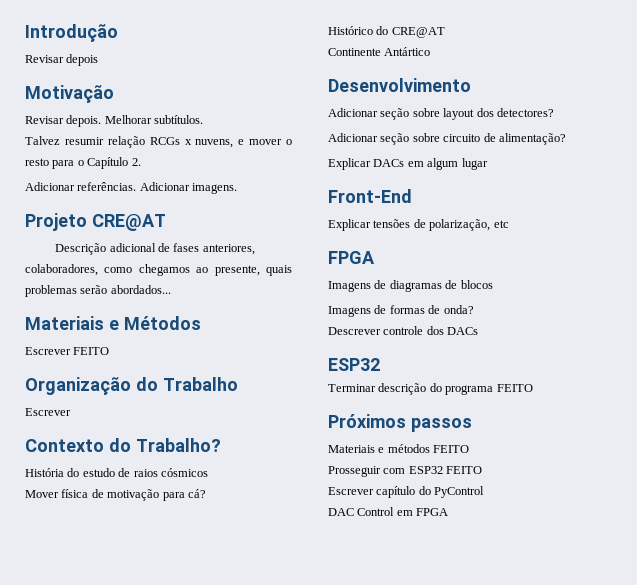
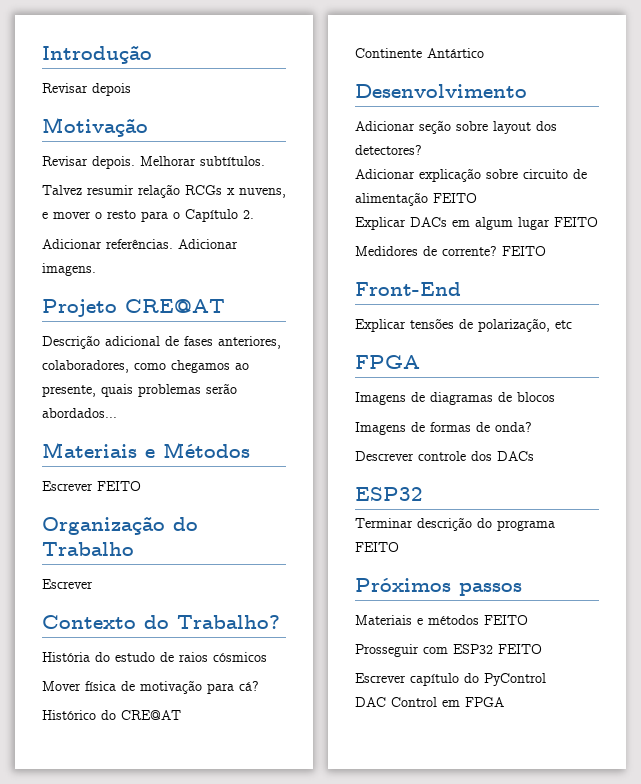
[380,133,410,145] seção -> [419,168,481,182] explicação
[498,133,566,145] alimentação? -> [355,192,477,206] alimentação FEITO
(488, 164) none -> [554,217,598,227] [355,246,546,256] FEITO // Medidores de corrente? FEITO

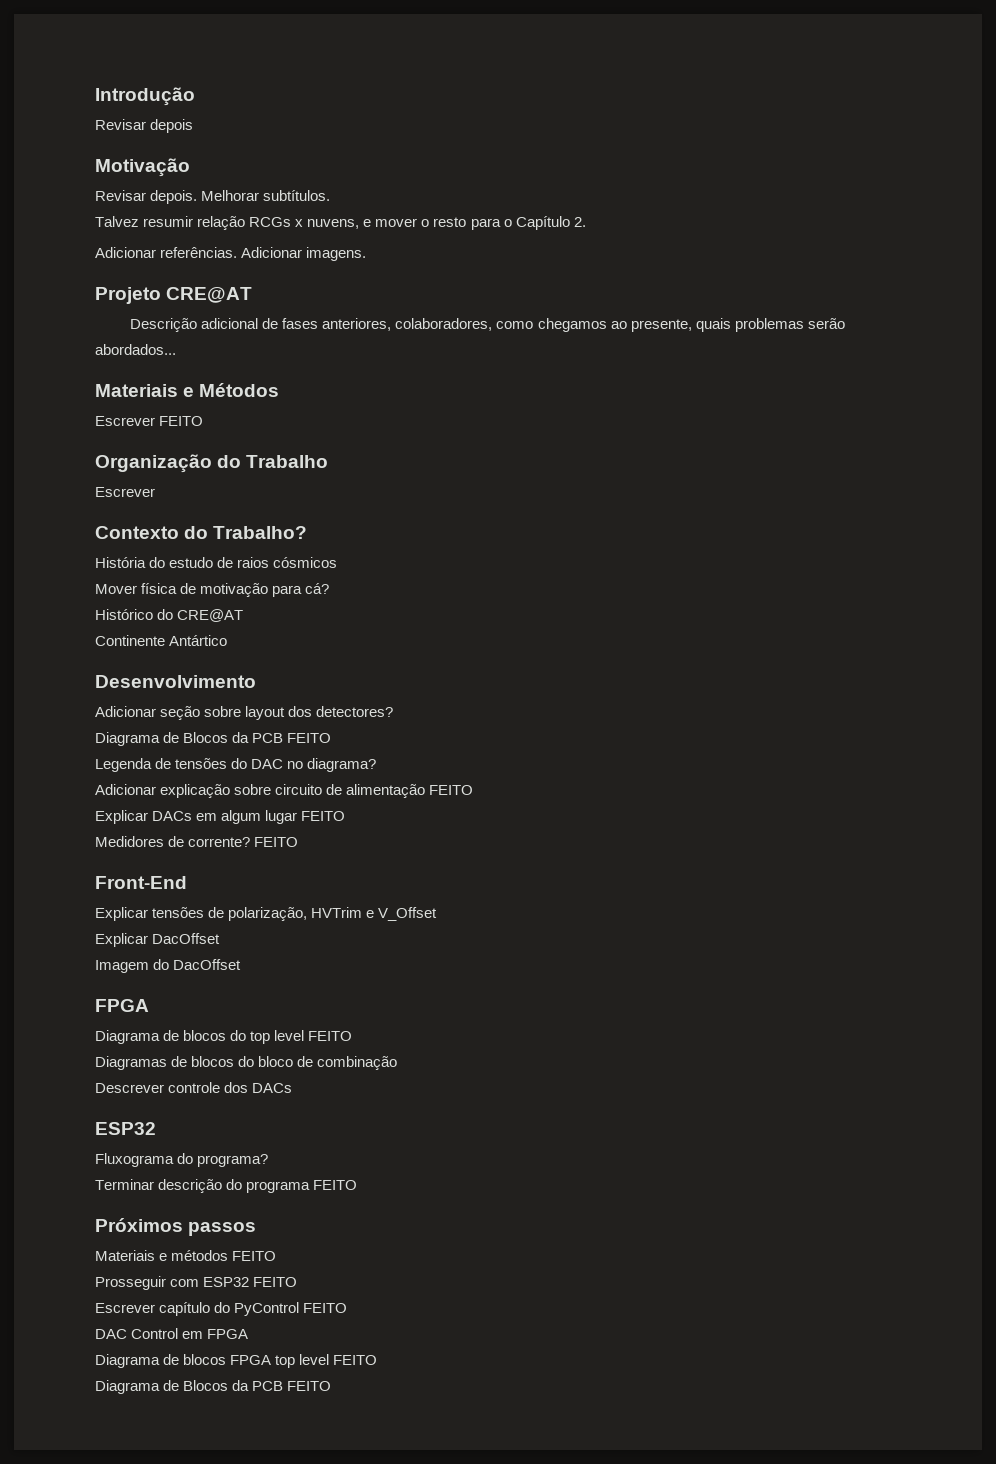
(422, 150) none -> [95,732,332,746] [95,758,377,772] // Diagrama de Blocos da PCB FEITO // Legenda de tensões do DAC no diagrama?
[555,320,572,329] [355,355,420,369] [355,392,555,405] [355,422,532,435] etc // FPGA // Imagens de diagramas de blocos // Imagens de formas de onda? -> [311,907,438,921] [95,933,221,947] [95,959,242,973] [95,999,149,1012] [95,1030,353,1044] [95,1056,398,1070] HVTrim e V_Offset // Explicar DacOffset // Imagem do DacOffset // FPGA // Diagrama de blocos do top level FEITO // Diagramas de blocos do bloco de combinação
(423, 494) none -> [95,1153,269,1167] // Fluxograma do programa?
(546, 679) none -> [303,1303,348,1313] FEITO
(504, 702) none -> [95,1354,378,1368] [95,1380,332,1394] // Diagrama de blocos FPGA top level FEITO // Diagrama de Blocos da PCB FEITO

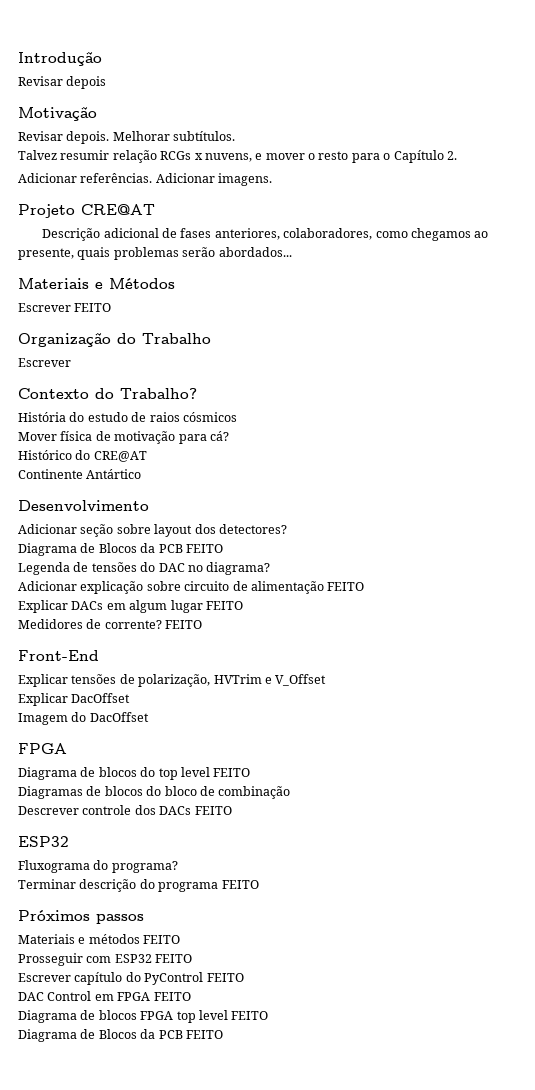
(293, 1088) none -> [194,806,232,815] FEITO
(249, 1334) none -> [153,992,191,1001] FEITO

